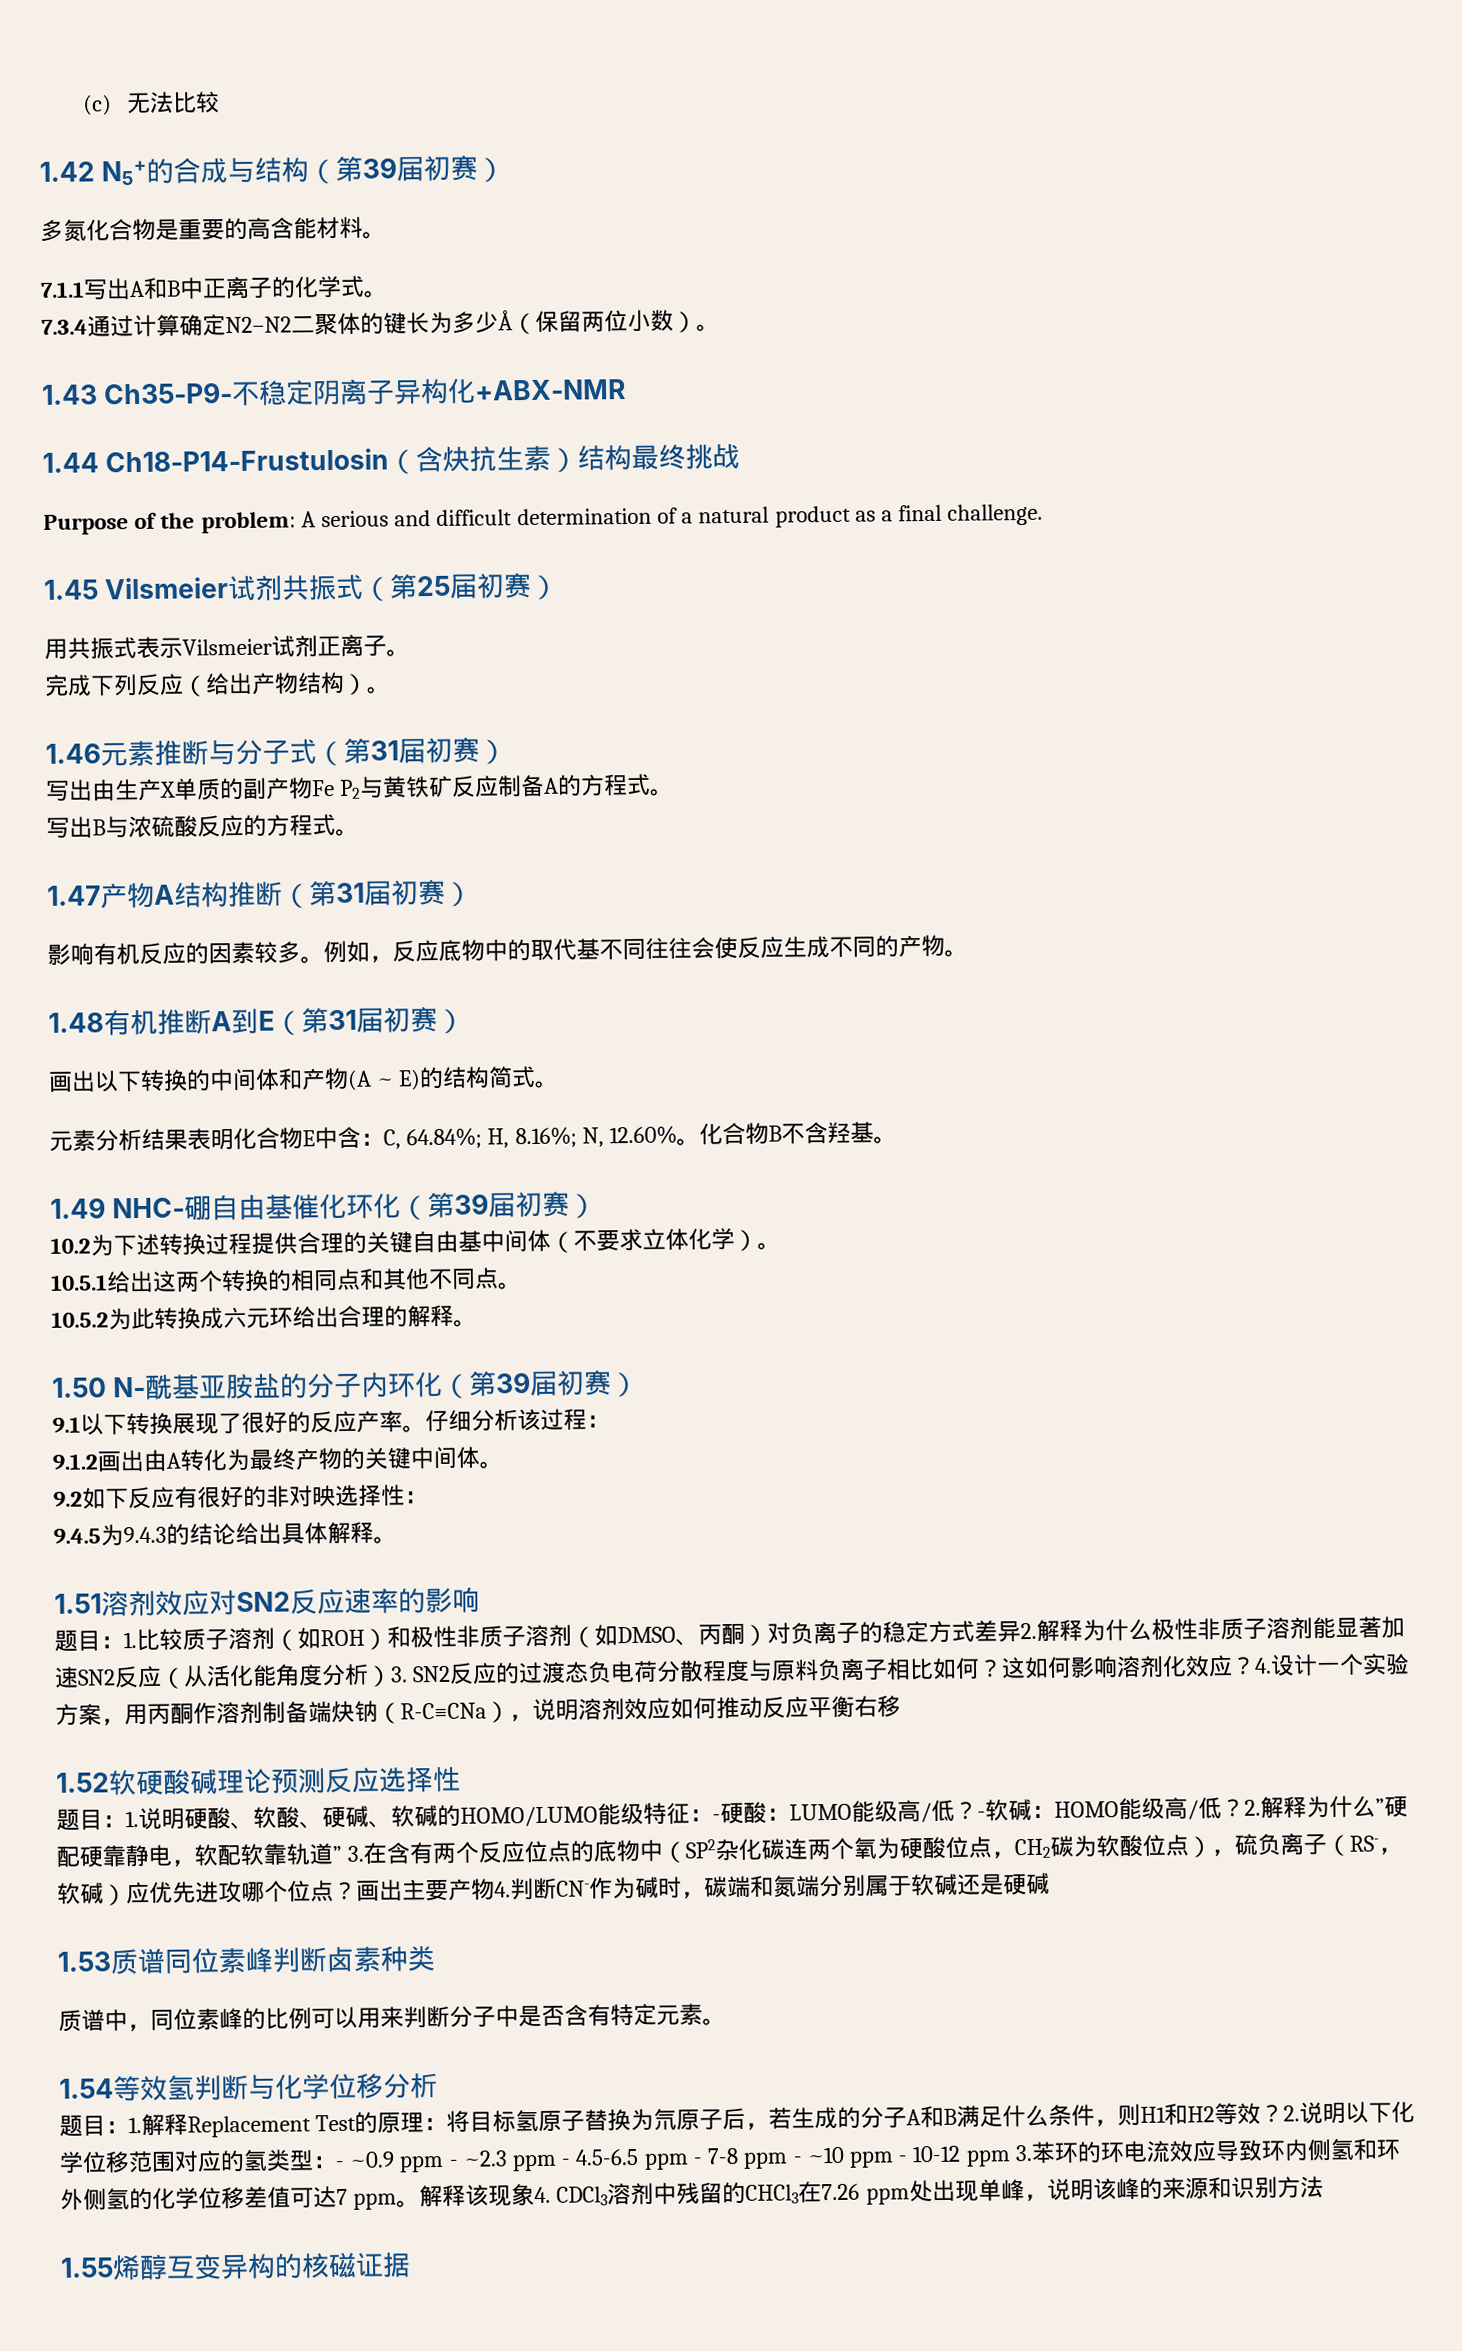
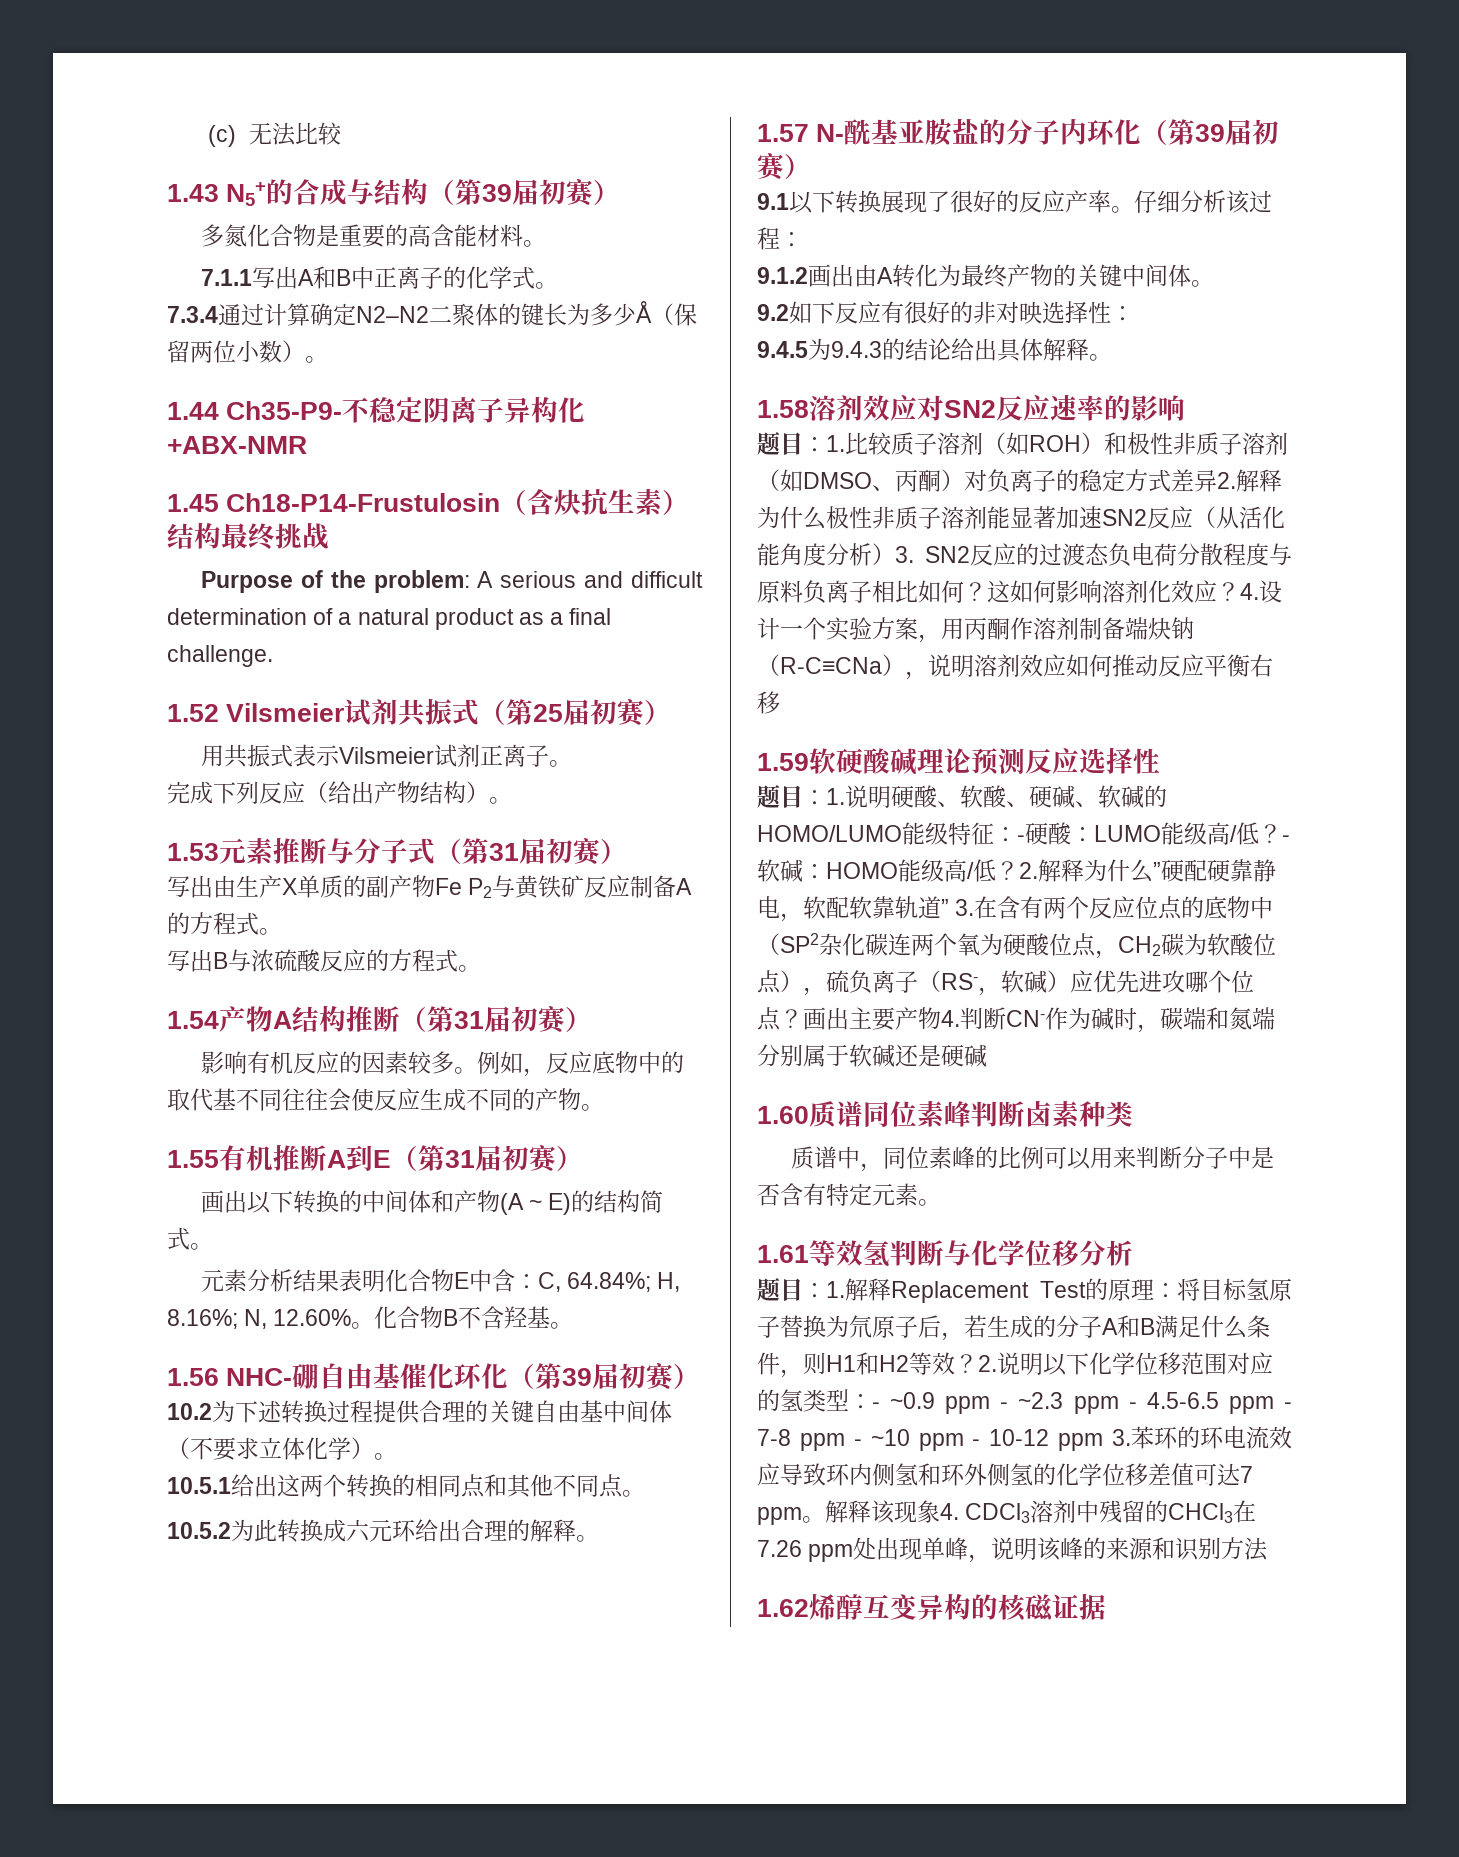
[39,161,95,182] 1.42 -> [167,184,219,202] 1.43
[41,384,98,405] 1.43 -> [167,402,219,420] 1.44
[42,452,99,473] 1.44 -> [167,494,219,512] 1.45
[43,579,99,600] 1.45 -> [167,704,219,722] 1.52
[45,743,101,764] 1.46 -> [167,843,219,861] 1.53
[47,885,101,906] 1.47 -> [167,1011,219,1029] 1.54
[48,1012,104,1033] 1.48 -> [167,1150,219,1168] 1.55
[50,1197,106,1219] 1.49 -> [167,1368,219,1386] 1.56
[52,1377,107,1398] 1.50 -> [757,124,809,142] 1.57
[54,1593,102,1614] 1.51 -> [757,400,809,418] 1.58
[56,1772,110,1793] 1.52 -> [757,753,809,771] 1.59
[57,1951,112,1972] 1.53 -> [757,1106,809,1124] 1.60
[59,2078,114,2099] 1.54 -> [757,1245,809,1263] 1.61
[60,2257,114,2278] 1.55 -> [757,1599,809,1617] 1.62

